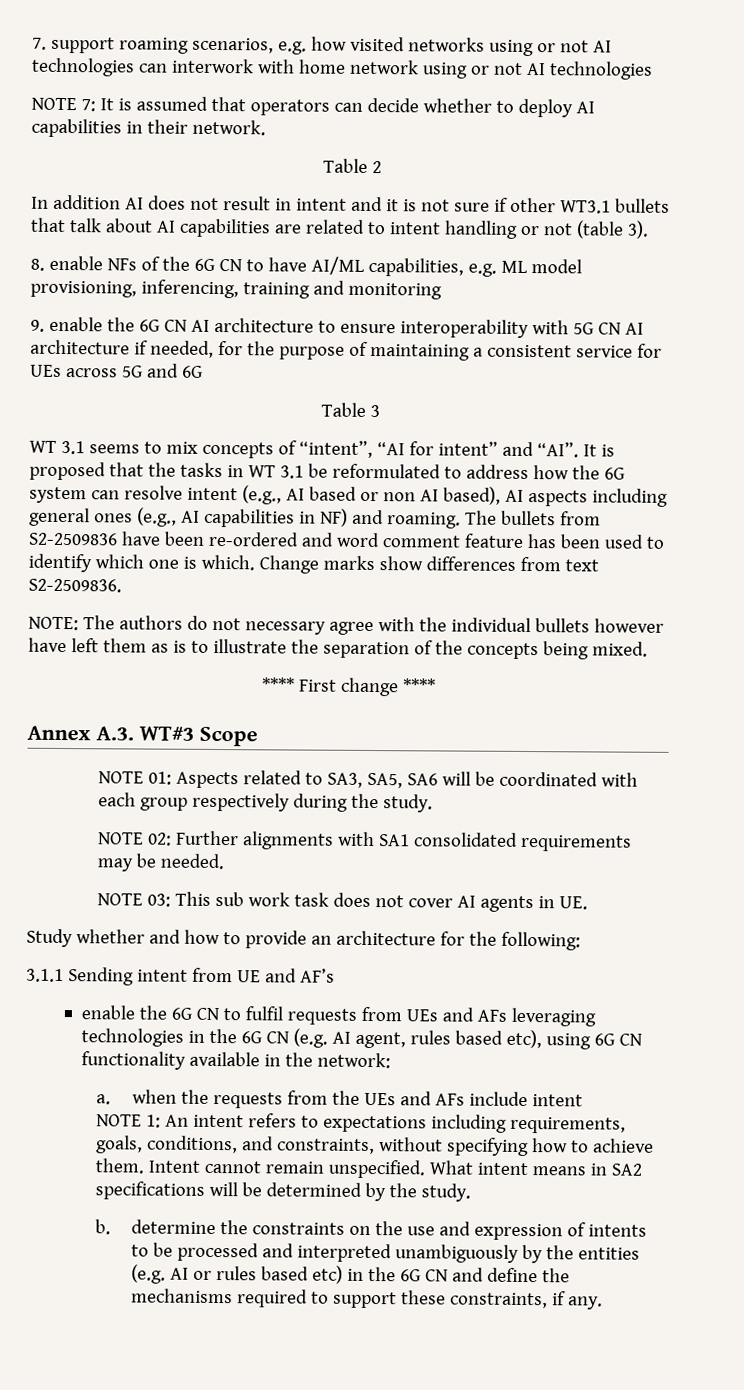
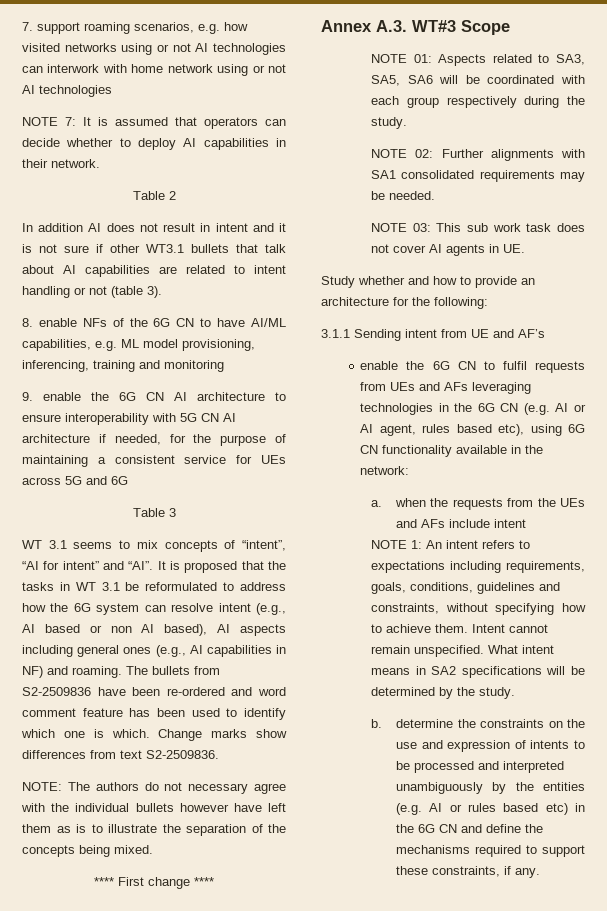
(352, 1037) none -> [574,404,586,412] [360,424,374,433] or AI
(239, 1144) none -> [477,582,536,594] guidelines

